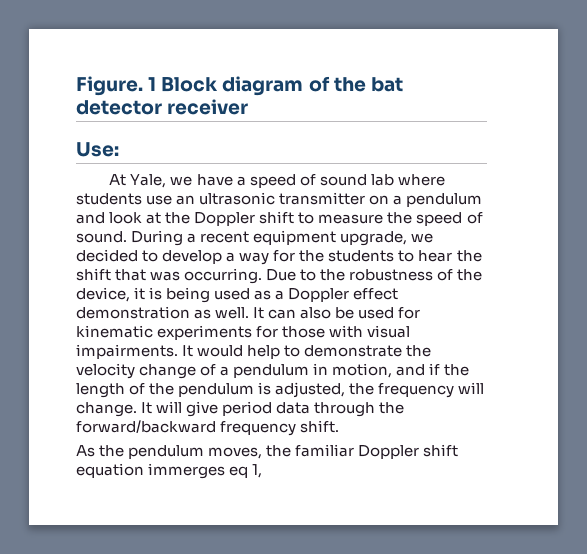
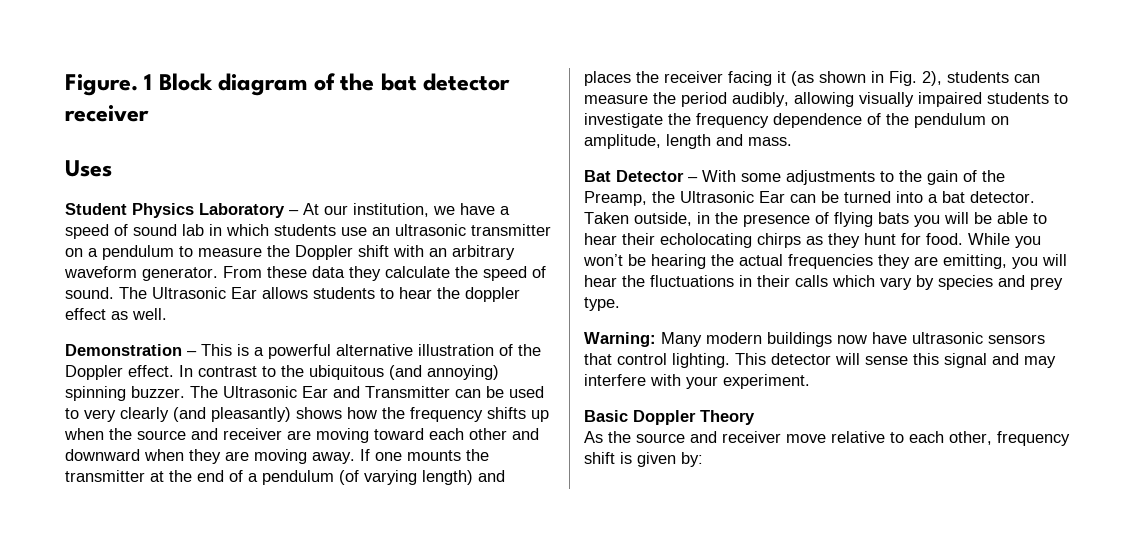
[76,142,119,157] [109,174,167,188] Use: // At Yale, -> [65,160,112,177] [65,203,429,218] Uses // Student Physics Laboratory – At our institution,
[397,174,445,186] where -> [209,224,269,236] in which
[76,211,483,226] [76,230,434,246] [76,249,482,265] [76,268,483,284] [76,287,399,303] [76,306,421,319] [76,325,411,340] [76,344,432,359] [76,363,470,379] [76,382,485,398] [76,401,405,417] [76,420,340,436] [76,444,459,459] [76,463,263,479] and look at the Doppler shift to measure the speed of sound. During a recent equipment upgrade, we decided to develop a way for the students to hear the shift that was occurring. Due to the robustness of the device, it is being used as a Doppler effect demonstration as well. It can also be used for kinematic experiments for those with visual impairments. It would help to demonstrate the velocity change of a pendulum in motion, and if the length of the pendulum is adjusted, the frequency will change. It will give period data through the forward/backward frequency shift. // As the pendulum moves, the familiar Doppler shift equation immerges eq 1, -> [179,245,515,260] [64,266,546,281] [65,287,520,302] [65,308,167,320] [65,344,541,359] [65,365,499,380] [65,386,544,401] [65,407,549,422] [64,428,539,443] [65,449,489,464] [65,470,505,485] [584,71,1040,86] [584,92,1068,107] [584,113,1009,128] [584,134,792,149] [584,170,1005,185] [584,191,1035,206] [584,212,1047,227] [584,233,1041,248] [583,254,1067,269] [584,275,1063,290] [584,297,620,311] [584,332,1045,347] [584,353,1056,368] [584,374,810,389] [584,410,755,425] [584,431,1070,446] [584,452,703,467] to measure the Doppler shift with an arbitrary waveform generator. From these data they calculate the speed of sound. The Ultrasonic Ear allows students to hear the doppler effect as well. // Demonstration – This is a powerful alternative illustration of the Doppler effect. In contrast to the ubiquitous (and annoying) spinning buzzer. The Ultrasonic Ear and Transmitter can be used to very clearly (and pleasantly) shows how the frequency shifts up when the source and receiver are moving toward each other and downward when they are moving away. If one mounts the transmitter at the end of a pendulum (of varying length) and places the receiver facing it (as shown in Fig. 2), students can measure the period audibly, allowing visually impaired students to investigate the frequency dependence of the pendulum on amplitude, length and mass. // Bat Detector – With some adjustments to the gain of the Preamp, the Ultrasonic Ear can be turned into a bat detector. Taken outside, in the presence of flying bats you will be able to hear their echolocating chirps as they hunt for food. While you won’t be hearing the actual frequencies they are emitting, you will hear the fluctuations in their calls which vary by species and prey type. // Warning: Many modern buildings now have ultrasonic sensors that control lighting. This detector will sense this signal and may interfere with your experiment. // Basic Doppler Theory // As the source and receiver move relative to each other, frequency shift is given by:

